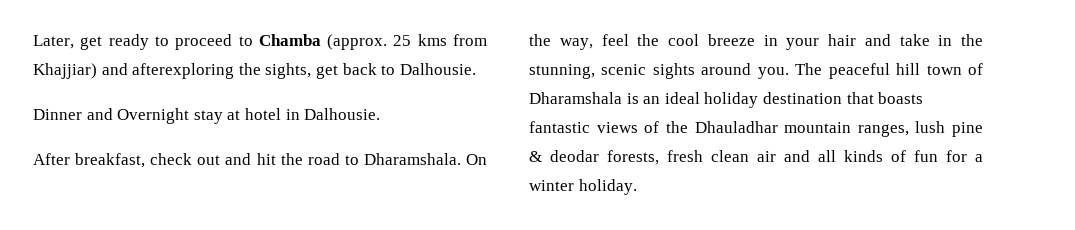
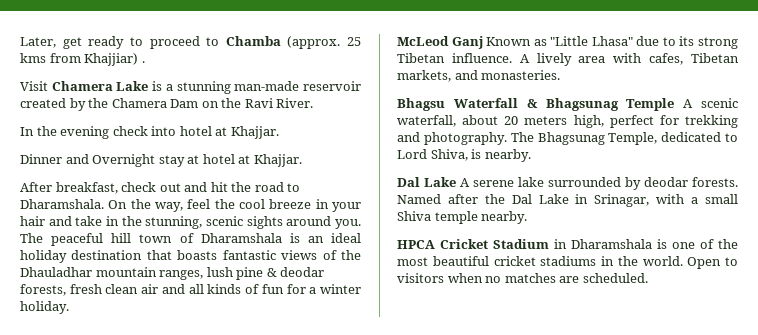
[101,63,476,79] and afterexploring the sights, get back to Dalhousie. -> [141,61,145,63] [20,81,362,94] [20,98,314,111] [20,126,279,139] . // Visit Chamera Lake is a stunning man-made reservoir created by the Chamera Dam on the Ravi River. // In the evening check into hotel at Khajjar.
[285,108,381,120] in Dalhousie. -> [238,154,302,167] at Khajjar.
(637, 187) none -> [397,36,738,49] [397,53,739,66] [397,70,561,82] [397,98,738,111] [397,115,738,128] [397,132,738,145] [397,149,531,162] [397,177,738,190] [397,194,738,207] [397,211,528,224] [397,239,738,249] [397,256,738,269] [397,273,648,283] // McLeod Ganj Known as "Little Lhasa" due to its strong Tibetan influence. A lively area with cafes, Tibetan markets, and monasteries. // Bhagsu Waterfall & Bhagsunag Temple A scenic waterfall, about 20 meters high, perfect for trekking and photography. The Bhagsunag Temple, dedicated to Lord Shiva, is nearby. // Dal Lake A serene lake surrounded by deodar forests. Named after the Dal Lake in Srinagar, with a small Shiva temple nearby. // HPCA Cricket Stadium in Dharamshala is one of the most beautiful cricket stadiums in the world. Open to visitors when no matches are scheduled.

